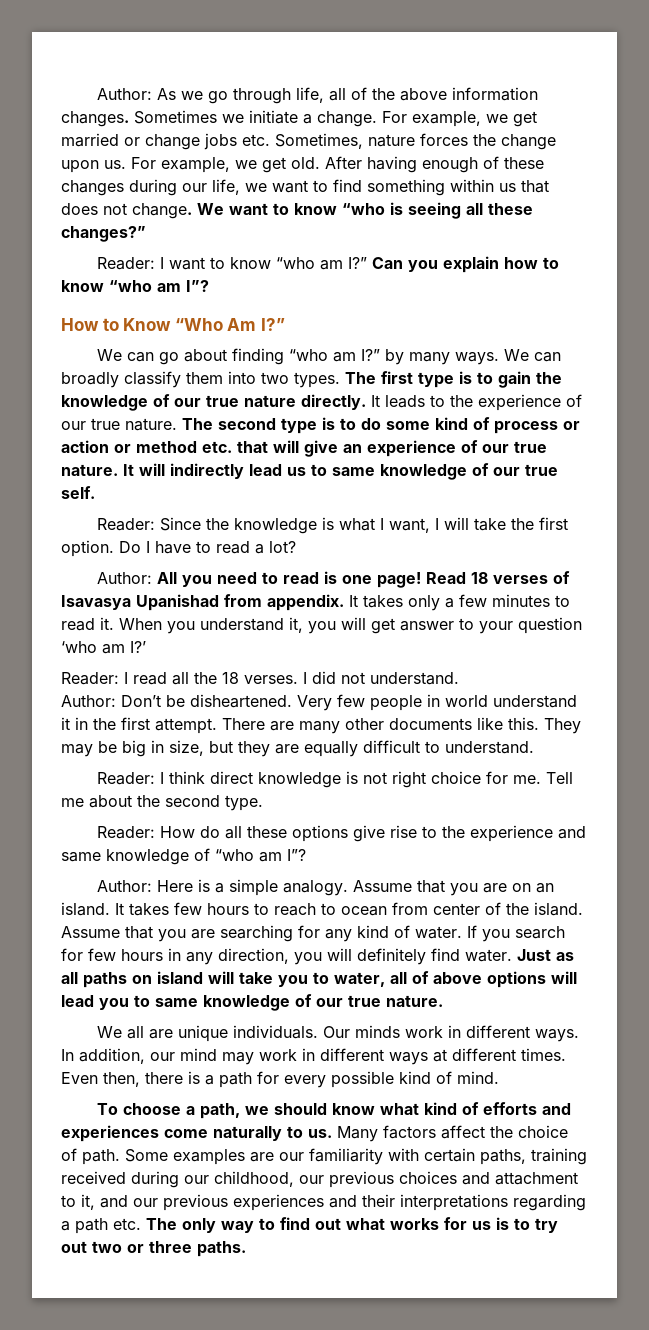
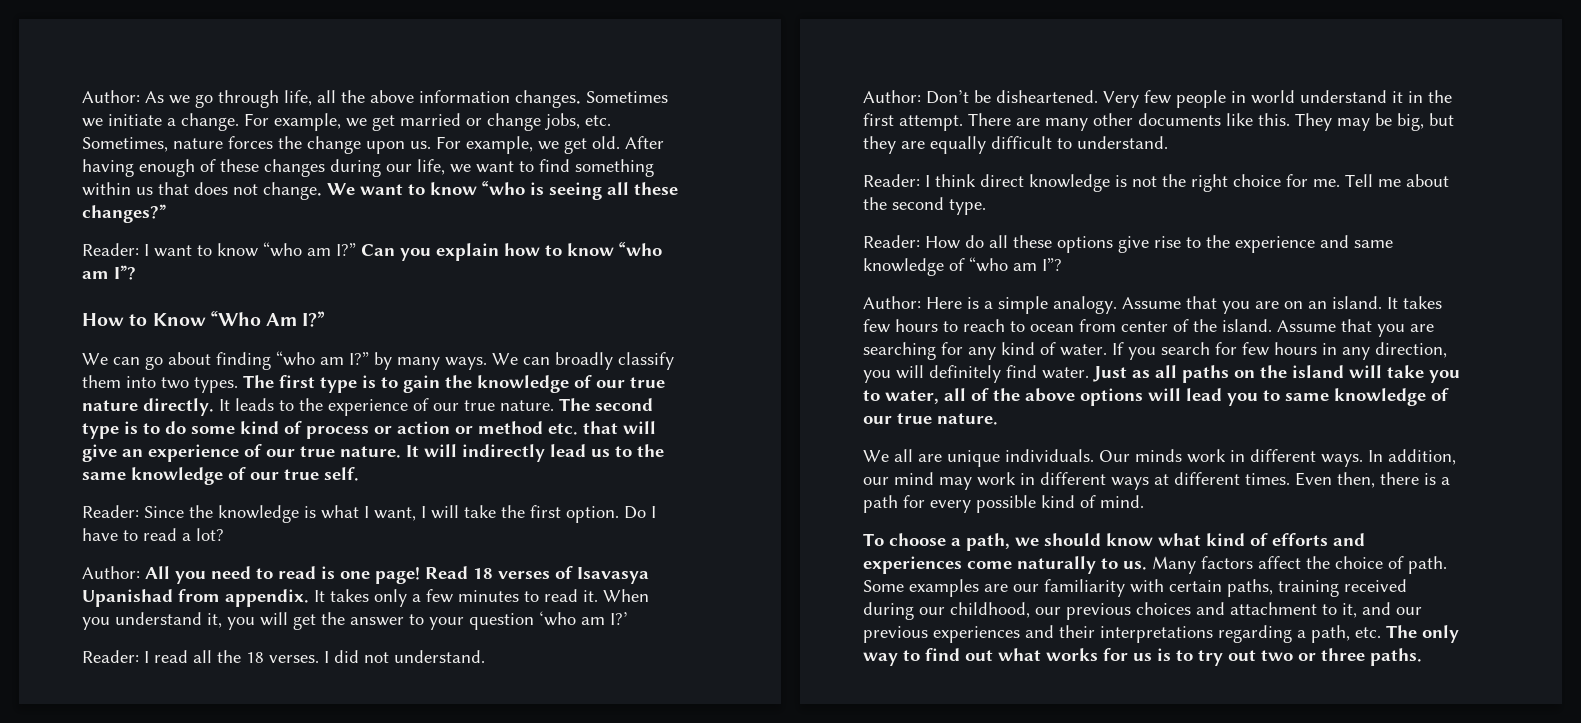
[350,87,367,100] of -> (336, 96) none
[204,133,237,150] jobs -> [545,113,580,130] jobs,
(327, 470) none -> [637,444,664,457] the
(395, 626) none -> [321,612,345,625] the
[122,740,204,757] big in size, -> [1397,113,1424,131] big,
(387, 778) none -> [1162,174,1186,187] the
(152, 979) none -> [1260,365,1287,378] the
(429, 977) none -> [993,388,1020,401] the
[75,1218,108,1234] path -> [1311,625,1350,643] path,

